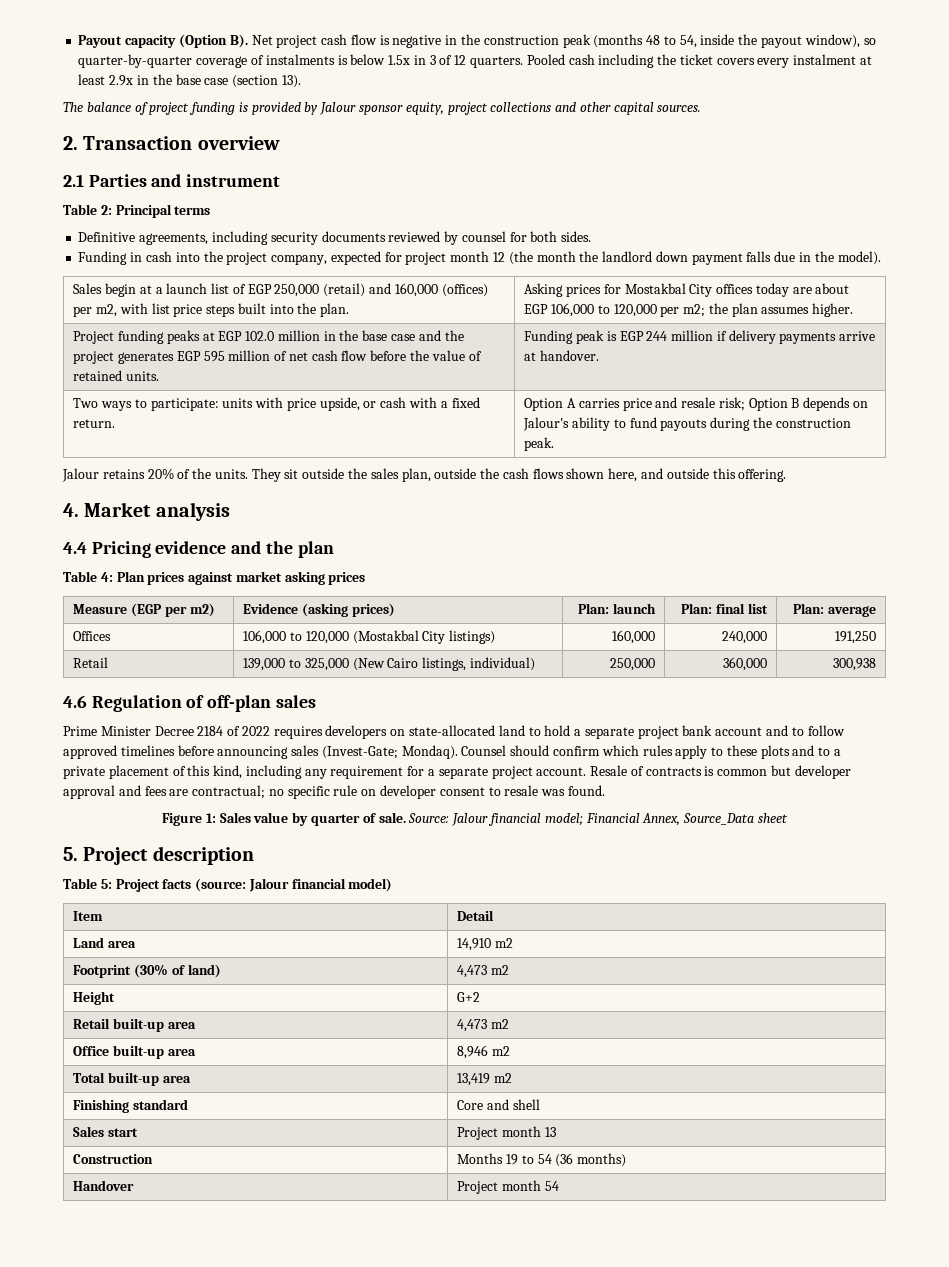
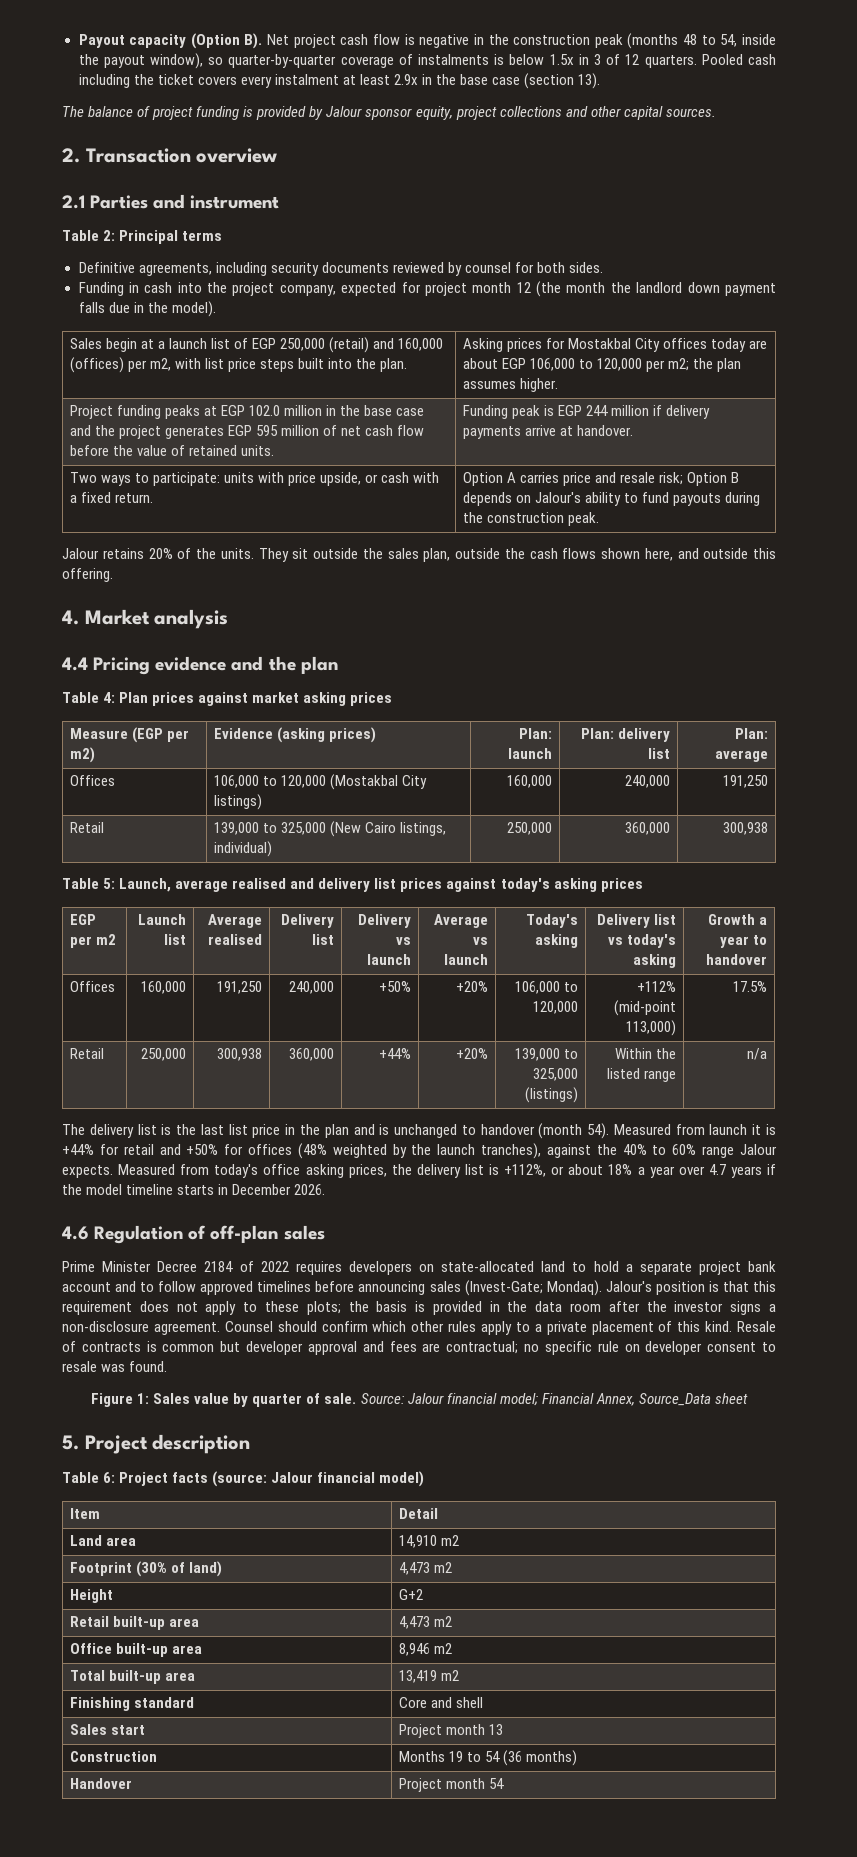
[716,603,746,614] final -> [618,728,671,742] delivery
(876, 664) none -> [62,878,643,892] [69,914,96,925] [69,934,116,948] [138,914,187,925] [164,934,187,945] [208,914,263,928] [208,934,263,945] [281,914,335,928] [312,934,335,945] [358,914,412,928] [396,937,412,945] [367,954,412,965] [434,914,489,928] [473,937,489,945] [444,954,489,965] [526,914,579,928] [535,934,579,948] [597,914,677,928] [608,934,677,948] [633,954,677,968] [708,914,768,925] [720,935,768,948] [706,954,768,965] [69,981,115,992] [141,981,187,994] [217,981,263,994] [289,981,335,994] [379,981,412,992] [456,981,489,992] [515,981,579,994] [533,1001,579,1014] [637,981,677,992] [614,1000,677,1016] [626,1020,677,1036] [733,981,768,992] [69,1048,104,1059] [141,1048,187,1061] [217,1048,263,1061] [289,1048,335,1061] [379,1048,412,1059] [456,1048,489,1059] [515,1048,579,1061] [533,1068,579,1081] [525,1087,579,1103] [615,1048,677,1059] [607,1068,677,1082] [747,1048,768,1060] [62,1123,776,1139] [62,1143,778,1159] [62,1164,777,1178] [62,1184,326,1195] // Table 5: Launch, average realised and delivery list prices against today's asking prices // EGP per m2 | Launch list | Average realised | Delivery list | Delivery vs launch | Average vs launch | Today's asking | Delivery list vs today's asking | Growth a year to handover // Offices | 160,000 | 191,250 | 240,000 | +50% | +20% | 106,000 to 120,000 | +112% (mid-point 113,000) | 17.5% // Retail | 250,000 | 300,938 | 360,000 | +44% | +20% | 139,000 to 325,000 (listings) | Within the listed range | n/a // The delivery list is the last list price in the plan and is unchanged to handover (month 54). Measured from launch it is +44% for retail and +50% for offices (48% weighted by the launch tranches), against the 40% to 60% range Jalour expects. Measured from today's office asking prices, the delivery list is +112%, or about 18% a year over 4.7 years if the model timeline starts in December 2026.
(458, 752) none -> [605,1281,777,1295] [62,1301,776,1315] [62,1321,220,1335] Jalour's position is that this requirement does not apply to these plots; the basis is provided in the data room after the investor signs a non-disclosure agreement.
(639, 750) none -> [411,1321,445,1332] other
[726,745,831,759] these plots and to -> (530, 1327) none
[213,765,587,779] kind, including any requirement for a separate project account. -> [705,1321,733,1332] kind.
[100,879,112,889] 5: -> [103,1472,116,1483] 6:

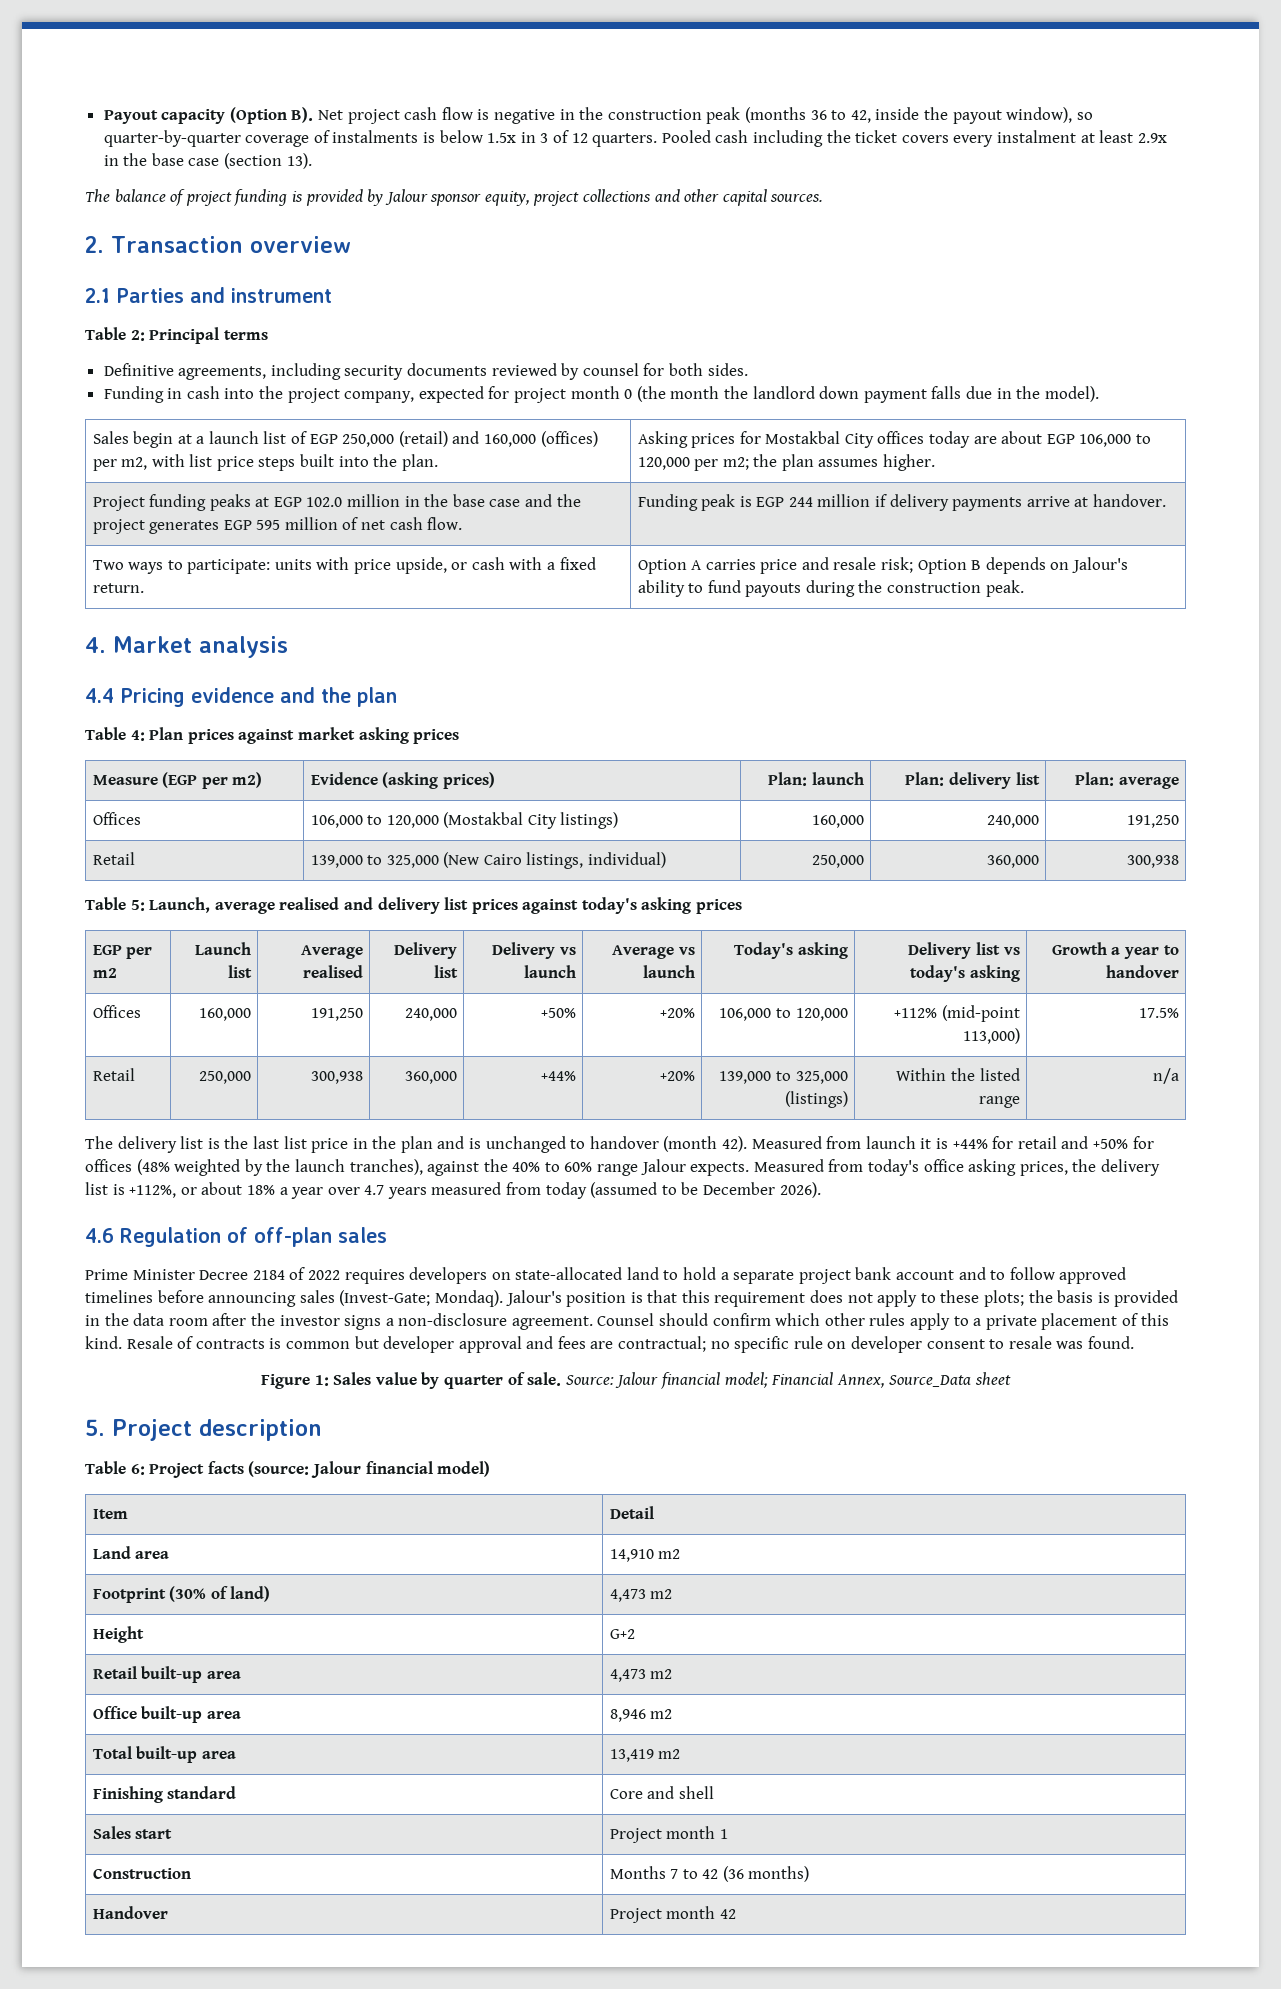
[683,34,738,47] 48 to 54, -> [810,110,871,123] 36 to 42,
[516,282,531,293] 12 -> [624,389,633,399] 0
[397,425,425,436] [69,445,274,456] flow before the value of retained units. -> [427,517,463,530] flow.
[62,548,776,562] [62,568,113,582] // Jalour retains 20% of the units. They sit outside the sales plan, outside the cash flows shown here, and outside this offering. -> (1024, 588) none
[587,1123,610,1139] 54). -> [722,1136,748,1152] 42).
[767,1164,777,1175] [62,1184,326,1195] if the model timeline starts in December 2026. -> [431,1182,821,1199] measured from today (assumed to be December 2026).
[488,1724,503,1735] 13 -> [719,1829,728,1839] 1
[448,1751,500,1762] 19 to 54 -> [670,1869,719,1879] 7 to 42
[488,1778,504,1789] 54 -> [719,1909,736,1919] 42

